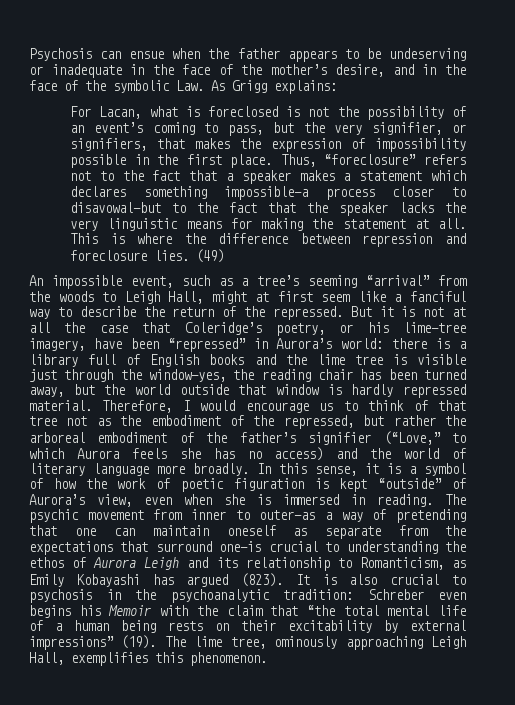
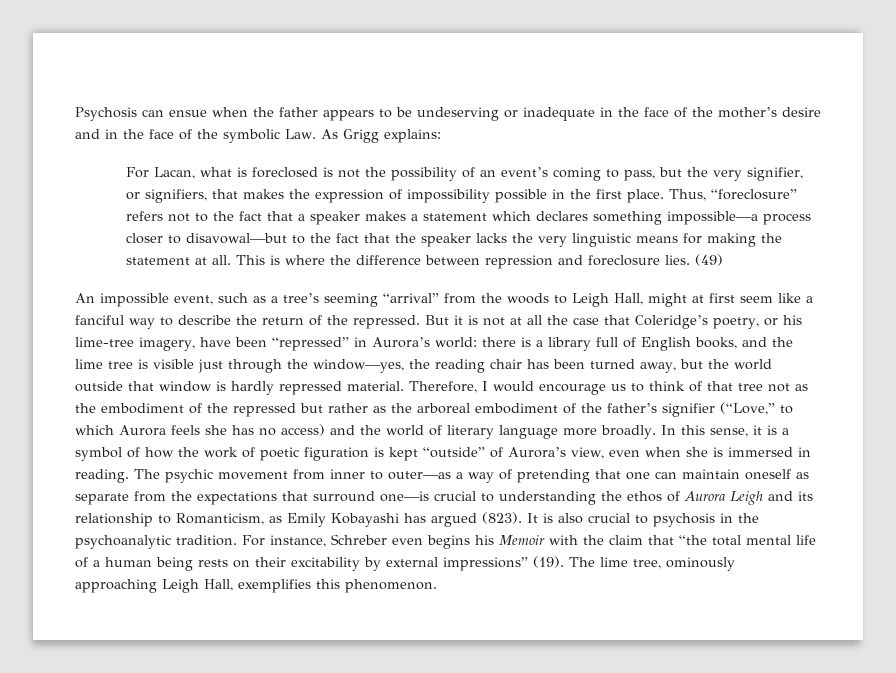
[335,64,385,77] desire, -> [782,107,821,117] desire
[209,354,245,365] books -> [694,337,737,349] books,
[283,415,354,429] repressed, -> [233,403,296,417] repressed
(436, 420) none -> [373,406,386,413] as
[283,589,353,600] tradition: -> [176,535,326,547] tradition. For instance,

